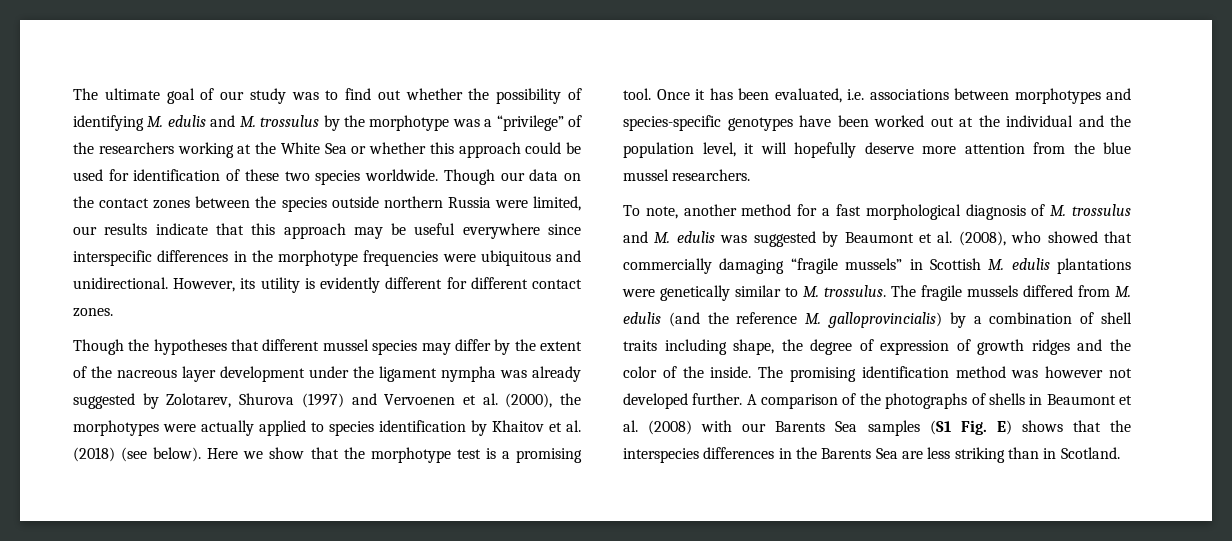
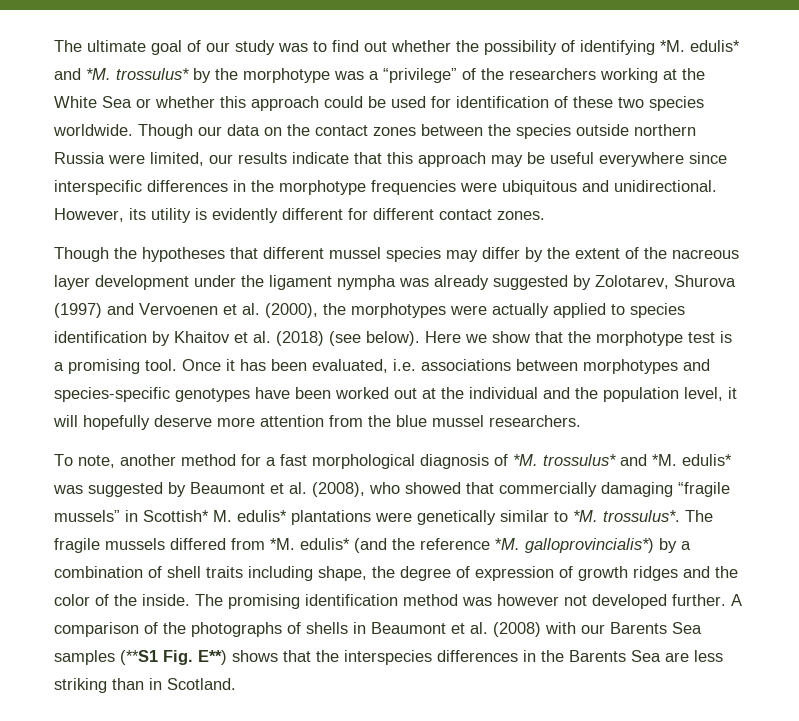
[147,115,320,127] M. edulis and M. trossulus -> [660,40,740,52] [54,68,189,80] *M. edulis* and *M. trossulus*
[1050,204,1131,216] [623,231,715,243] M. trossulus and M. edulis -> [513,454,732,466] *M. trossulus* and *M. edulis*
[929,258,1050,270] Scottish M. edulis -> [143,510,287,522] Scottish* M. edulis*
[803,285,886,297] M. trossulus. -> [573,510,680,522] *M. trossulus*.
[1115,286,1131,297] [623,312,661,324] M. edulis -> [270,538,350,550] *M. edulis*
[805,312,942,328] M. galloprovincialis) -> [495,538,654,553] *M. galloprovincialis*)
[929,420,1012,435] (S1 Fig. E) -> [120,650,227,665] (**S1 Fig. E**)

